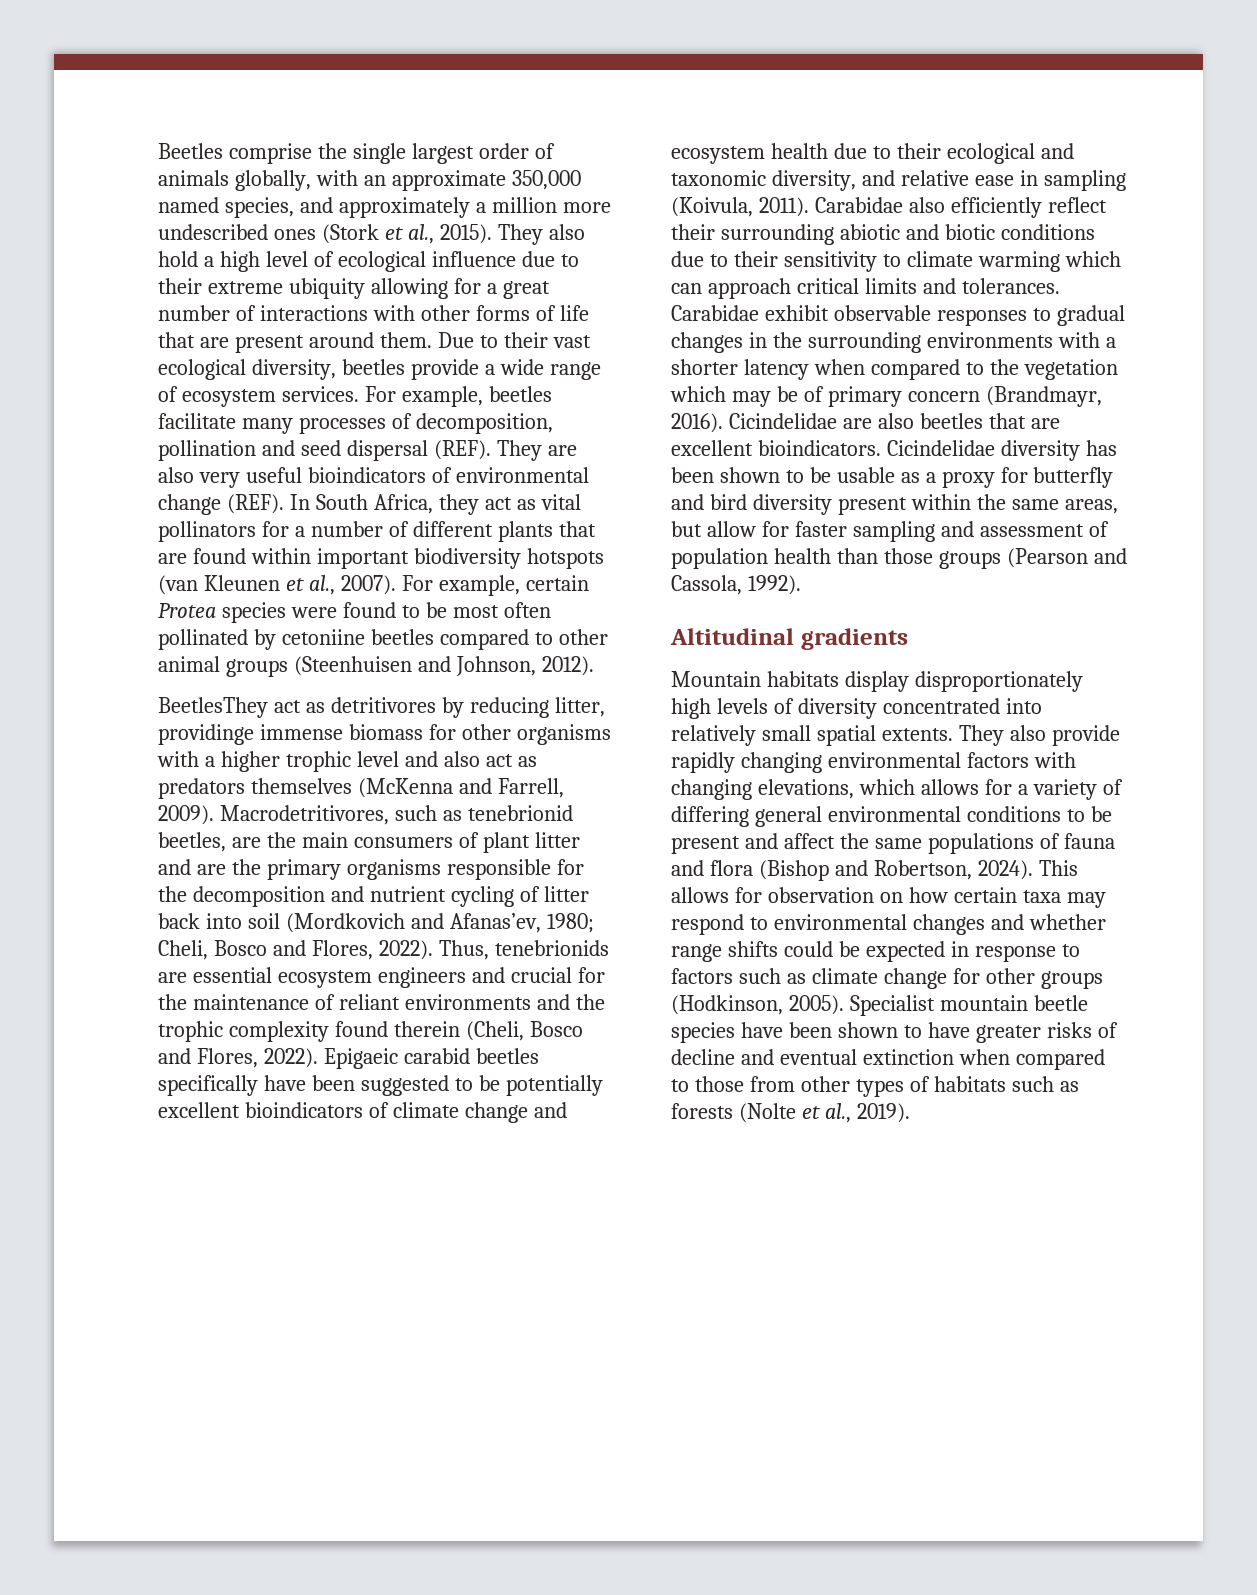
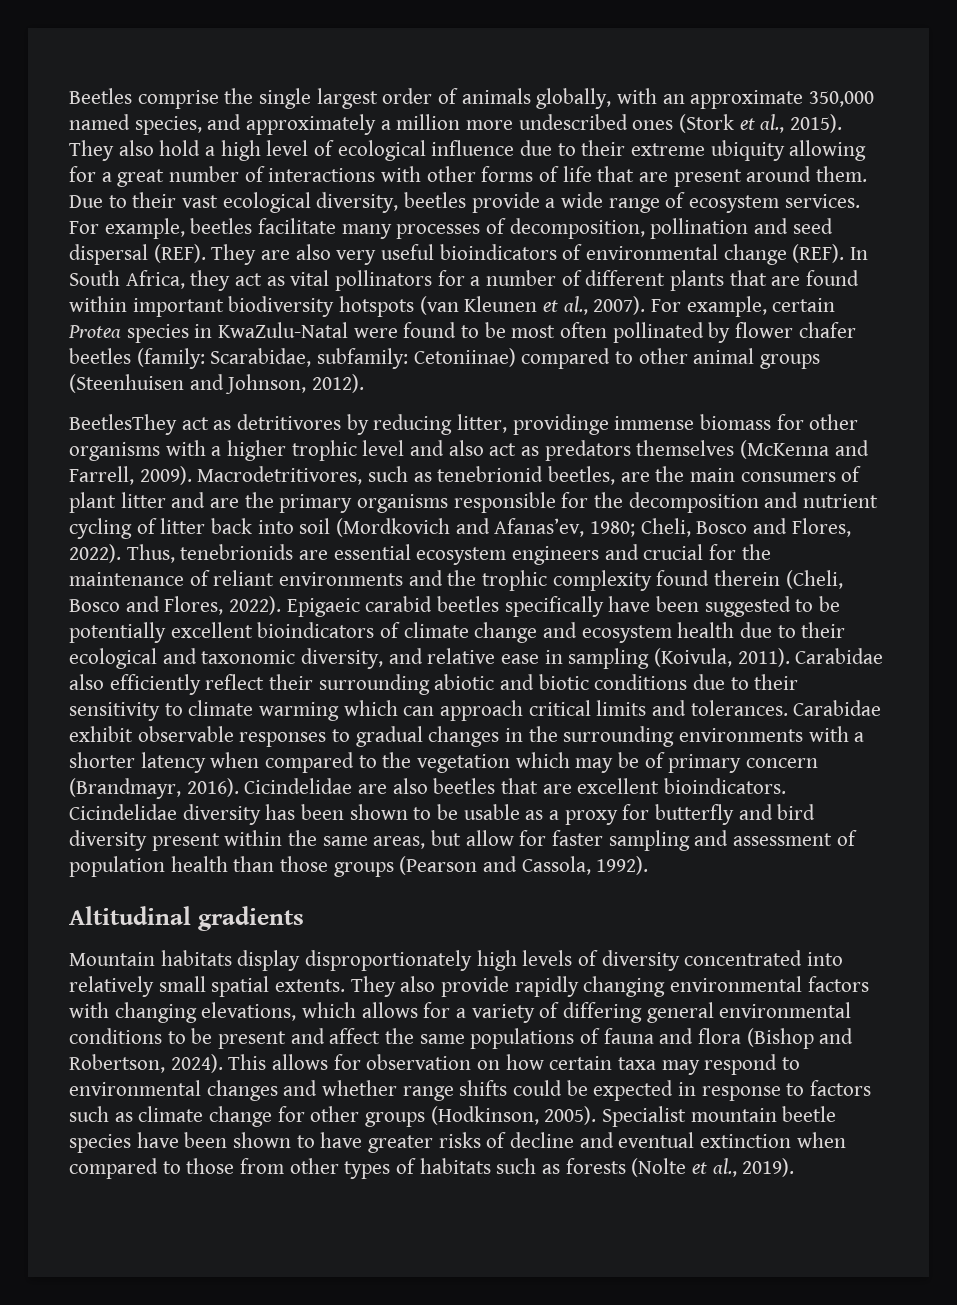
(286, 612) none -> [194,322,349,338] in KwaZulu-Natal
[281,629,434,645] cetoniine beetles -> [735,322,856,338] [69,348,516,369] flower chafer beetles (family: Scarabidae, subfamily: Cetoniinae)

